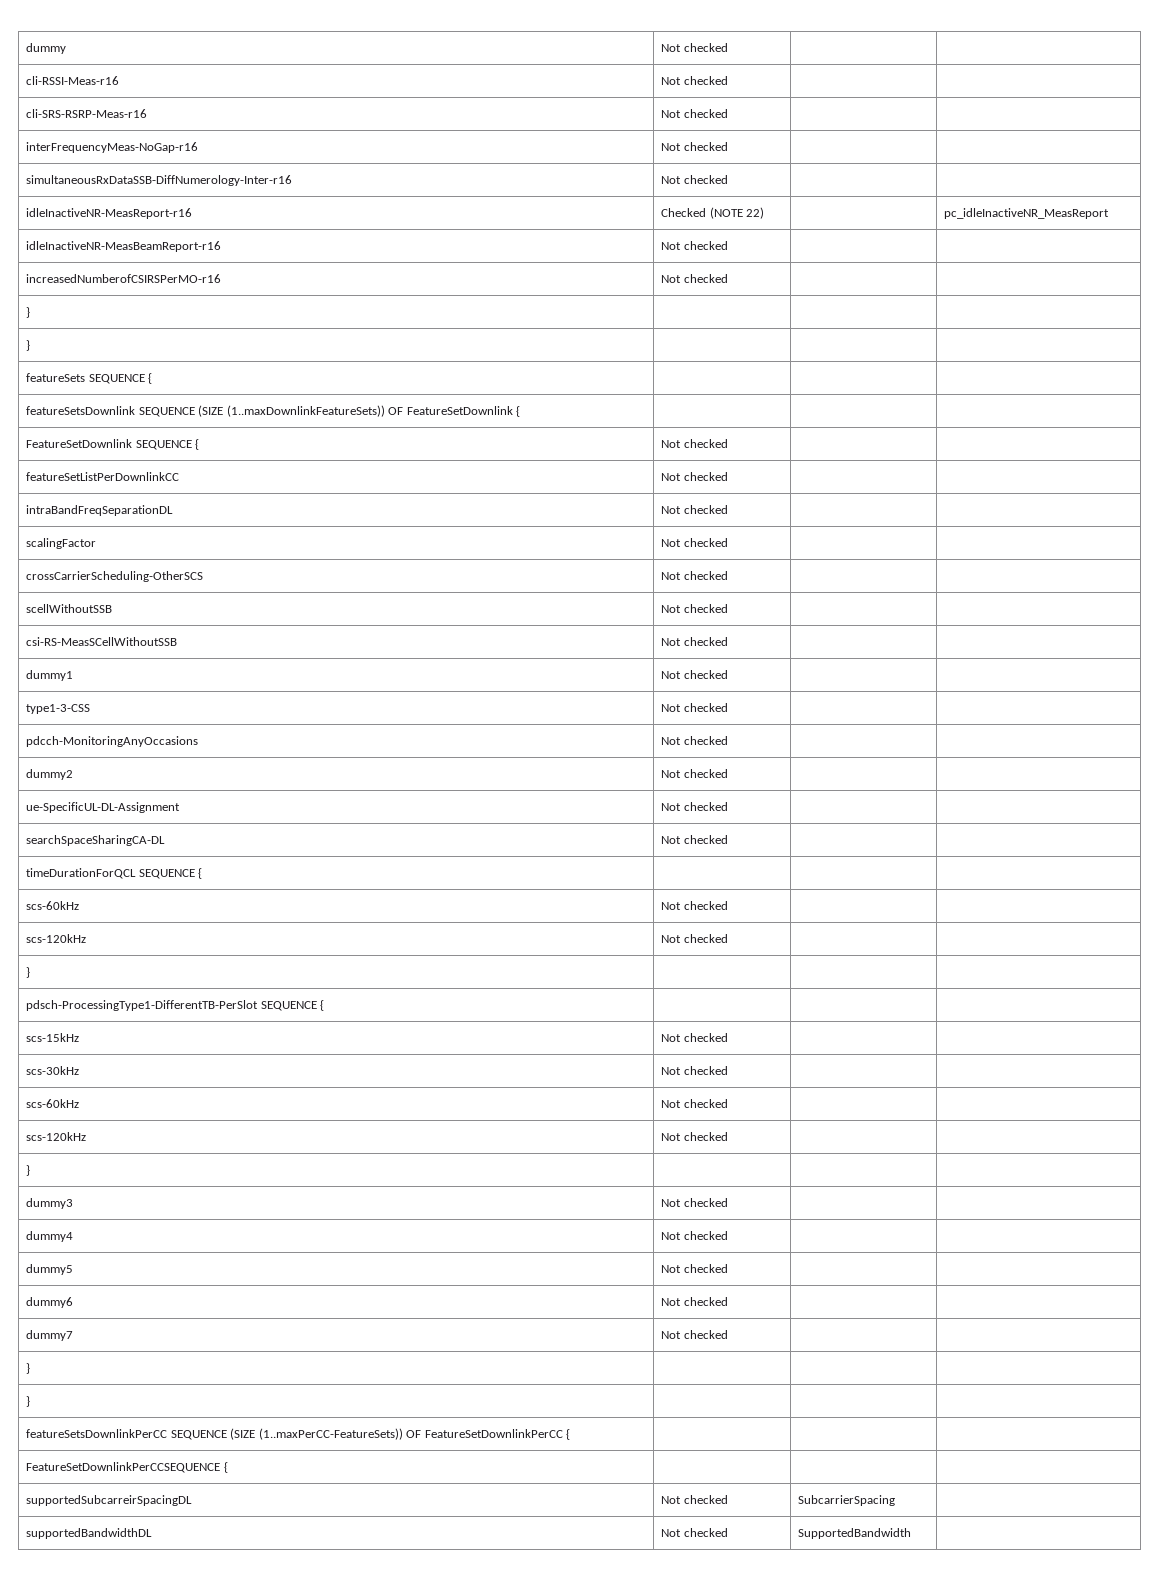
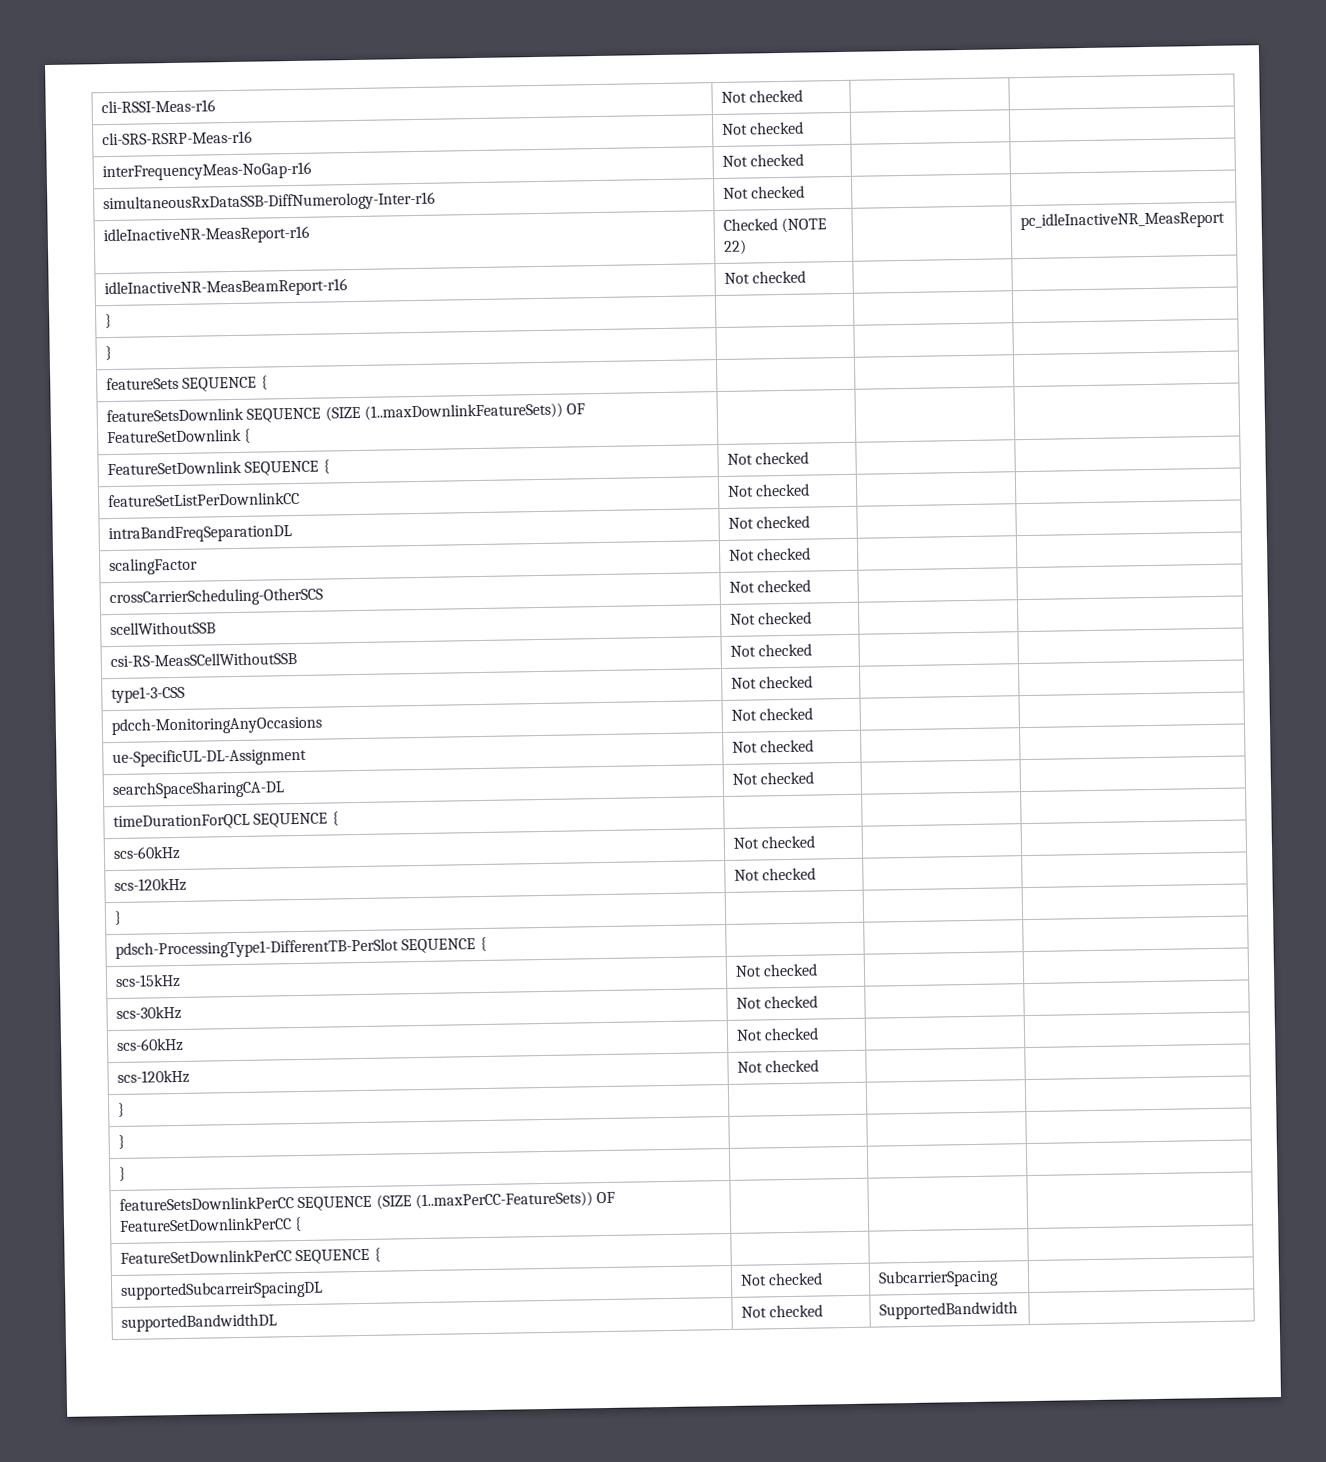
[26,43,67,54] [661,43,728,52] dummy | Not checked | | // -> (101, 106) none
[26,274,222,283] [661,274,728,283] // increasedNumberofCSIRSPerMO-r16 | Not checked | | -> (807, 277) none
[26,670,74,681] [661,670,728,679] // dummy1 | Not checked | | -> (813, 650) none
[26,769,74,780] [661,769,728,778] // dummy2 | Not checked | | -> (814, 714) none
[26,1198,74,1209] [661,1198,728,1207] [26,1231,74,1242] [661,1231,728,1240] [26,1264,74,1275] [661,1264,728,1273] [26,1297,74,1308] [661,1297,728,1306] [26,1330,74,1341] [661,1330,728,1339] // dummy3 | Not checked | | // dummy4 | Not checked | | // dummy5 | Not checked | | // dummy6 | Not checked | | // dummy7 | Not checked | | -> (126, 1109) none
[26,1462,221,1473] FeatureSetDownlinkPerCCSEQUENCE -> [120,1248,371,1265] FeatureSetDownlinkPerCC SEQUENCE

